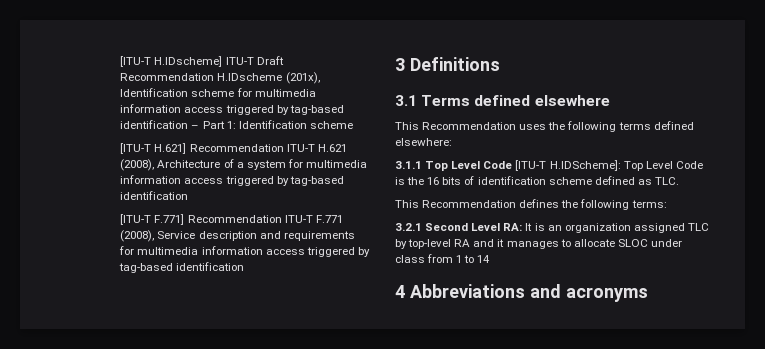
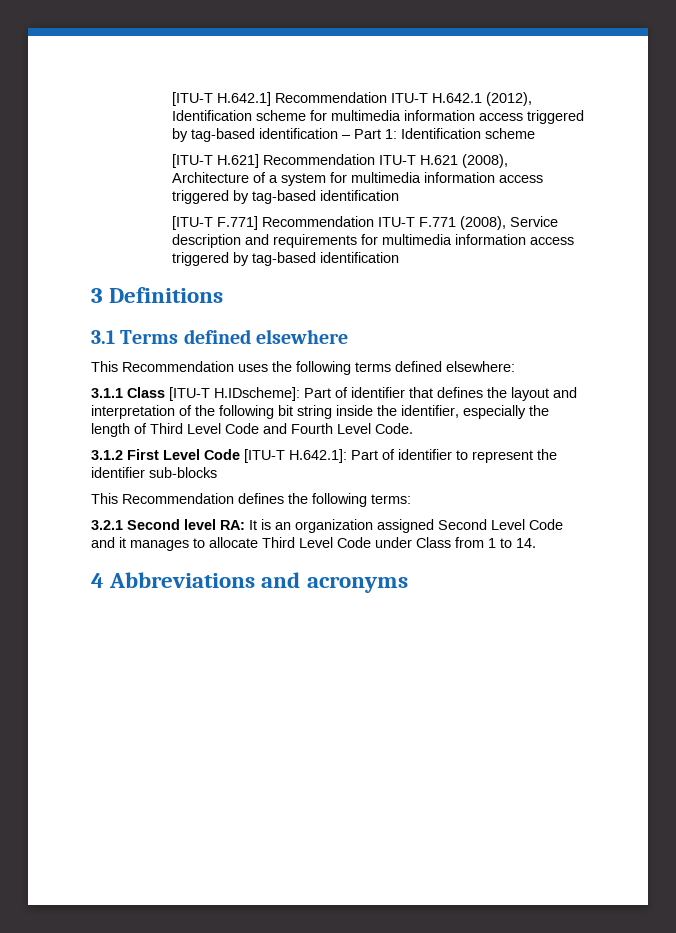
[120,56,284,67] [120,72,320,84] [ITU-T H.IDscheme] ITU-T Draft Recommendation H.IDscheme (201x), -> [172,92,533,106] [ITU-T H.642.1] Recommendation ITU-T H.642.1 (2012),
[425,160,703,171] [395,176,679,185] Top Level Code [ITU-T H.IDScheme]: Top Level Code is the 16 bits of identification scheme defined as TLC. -> [127,387,577,401] [91,405,549,419] [91,423,413,437] [91,449,557,463] [91,467,217,478] Class [ITU-T H.IDscheme]: Part of identifier that defines the layout and interpretation of the following bit string inside the identifier, especially the length of Third Level Code and Fourth Level Code. // 3.1.2 First Level Code [ITU-T H.642.1]: Part of identifier to represent the identifier sub-blocks
[471,223,501,231] Level -> [184,519,216,530] level
[687,223,709,231] [395,239,471,249] TLC by top-level RA -> [438,519,563,530] Second Level Code
[617,239,682,247] [395,255,425,263] SLOC under class -> [262,537,451,548] Third Level Code under Class
[477,255,491,263] 14 -> [516,538,536,548] 14.

